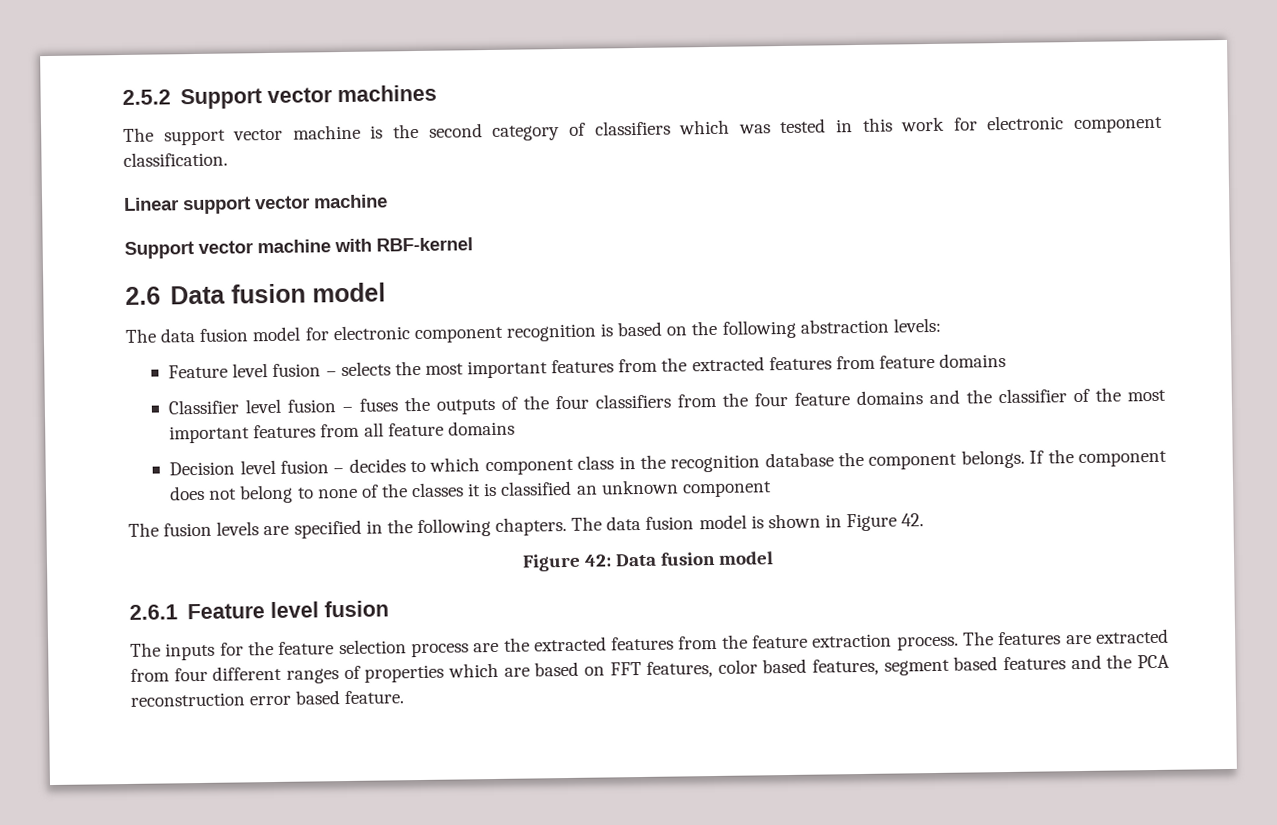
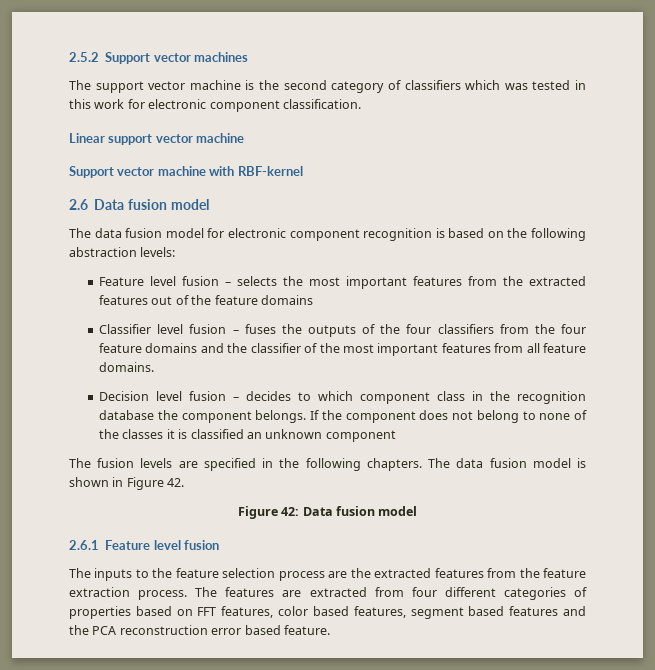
[835,355,876,370] from -> [151,295,212,305] out of the
[447,420,515,436] domains -> [99,362,155,372] domains.
[219,642,244,656] for -> [135,569,149,578] to
[285,668,339,684] ranges -> [503,587,566,600] categories
[447,662,530,678] which are -> (131, 612) none

